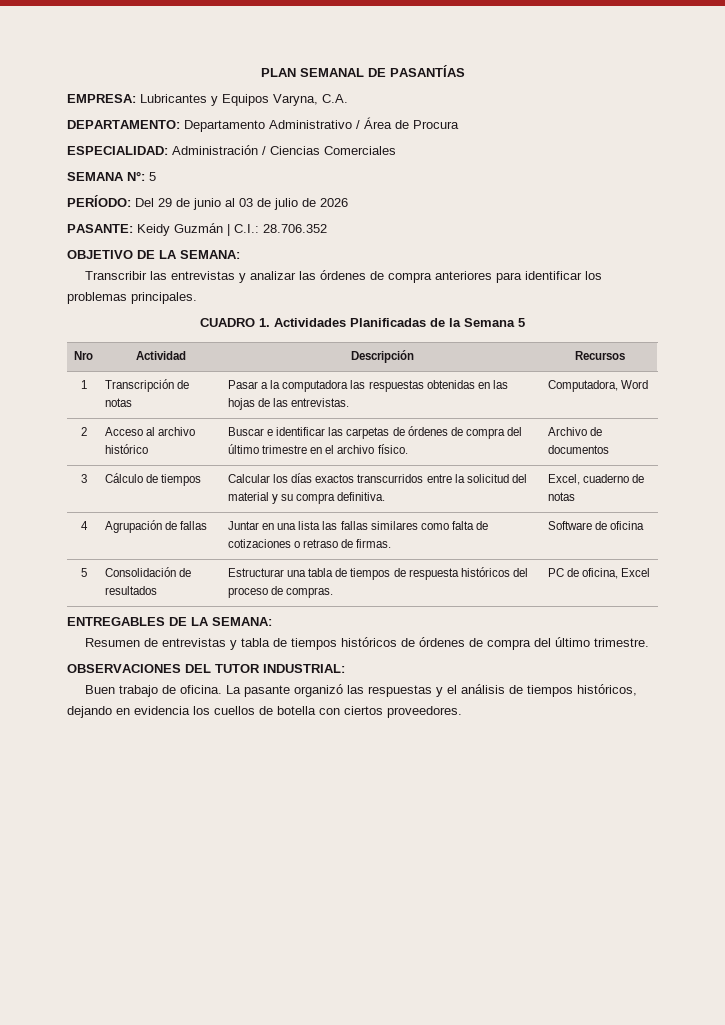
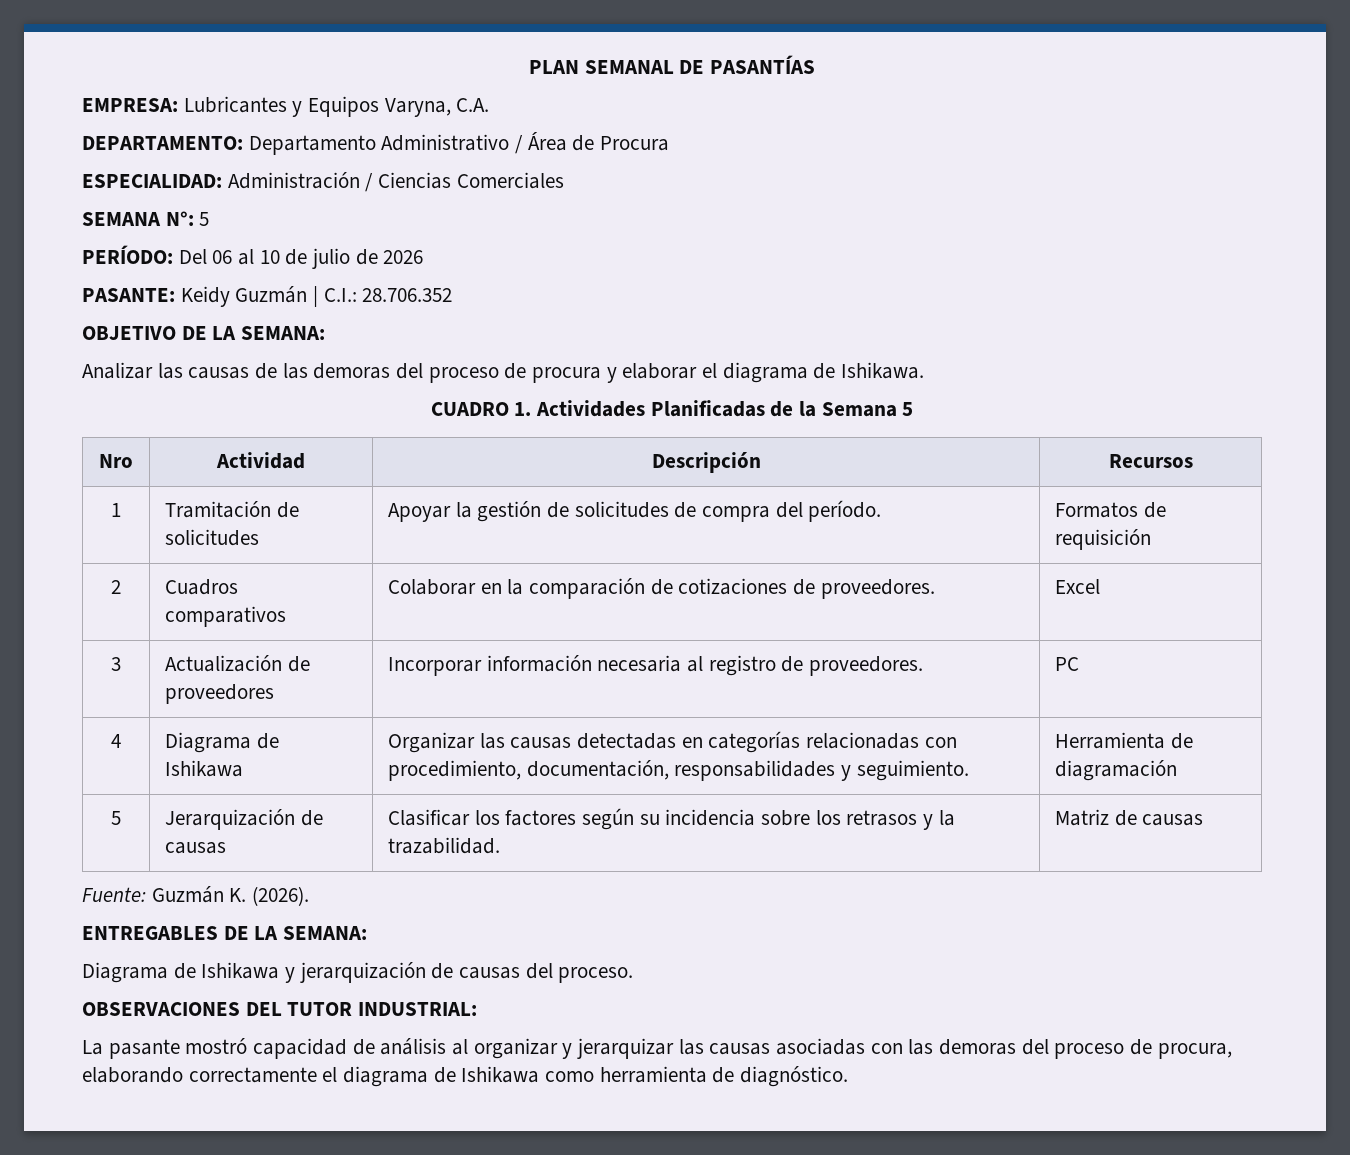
[158,198,253,210] 29 de junio al 03 -> [212,249,280,265] 06 al 10
[85,270,603,283] [67,292,197,304] Transcribir las entrevistas y analizar las órdenes de compra anteriores para identificar los problemas principales. -> [82,362,925,383] Analizar las causas de las demoras del proceso de procura y elaborar el diagrama de Ishikawa.
[105,379,190,392] [105,398,133,407] [228,380,508,392] [228,398,350,410] [548,380,649,392] [80,427,87,436] [105,427,196,436] [105,444,149,454] [228,426,522,439] [228,444,408,454] [548,427,603,436] [548,445,610,454] [80,474,87,483] [105,473,202,486] [228,473,527,483] [228,492,386,504] [548,474,645,485] [548,492,576,501] [80,521,88,530] [105,520,208,533] [228,521,488,530] [228,539,392,548] [548,521,645,530] [80,568,87,577] [105,567,192,577] [105,586,158,595] [228,567,528,580] [228,586,334,598] [548,568,651,579] [67,617,272,626] [85,637,650,650] [67,664,345,673] [85,684,638,697] [67,706,462,718] Transcripción de notas | Pasar a la computadora las respuestas obtenidas en las hojas de las entrevistas. | Computadora, Word // 2 | Acceso al archivo histórico | Buscar e identificar las carpetas de órdenes de compra del último trimestre en el archivo físico. | Archivo de documentos // 3 | Cálculo de tiempos | Calcular los días exactos transcurridos entre la solicitud del material y su compra definitiva. | Excel, cuaderno de notas // 4 | Agrupación de fallas | Juntar en una lista las fallas similares como falta de cotizaciones o retraso de firmas. | Software de oficina // 5 | Consolidación de resultados | Estructurar una tabla de tiempos de respuesta históricos del proceso de compras. | PC de oficina, Excel // ENTREGABLES DE LA SEMANA: // Resumen de entrevistas y tabla de tiempos históricos de órdenes de compra del último trimestre. // OBSERVACIONES DEL TUTOR INDUSTRIAL: // Buen trabajo de oficina. La pasante organizó las respuestas y el análisis de tiempos históricos, dejando en evidencia los cuellos de botella con ciertos proveedores. -> [165,501,299,518] [165,529,260,546] [388,500,882,522] [1055,502,1166,518] [1055,529,1152,550] [111,580,121,594] [165,579,239,595] [165,606,287,627] [388,578,935,599] [1055,579,1101,594] [111,657,121,671] [165,655,310,672] [165,684,275,704] [388,655,924,676] [1055,657,1080,671] [111,734,121,748] [165,732,279,753] [165,760,244,777] [388,731,957,753] [388,760,969,781] [1055,732,1193,749] [1055,760,1178,781] [111,811,121,825] [165,809,323,830] [165,842,227,854] [388,808,955,830] [388,837,501,854] [1055,809,1204,826] [82,886,310,906] [82,926,368,940] [82,962,634,983] [82,1002,478,1016] [82,1038,1232,1059] [82,1066,849,1087] Tramitación de solicitudes | Apoyar la gestión de solicitudes de compra del período. | Formatos de requisición // 2 | Cuadros comparativos | Colaborar en la comparación de cotizaciones de proveedores. | Excel // 3 | Actualización de proveedores | Incorporar información necesaria al registro de proveedores. | PC // 4 | Diagrama de Ishikawa | Organizar las causas detectadas en categorías relacionadas con procedimiento, documentación, responsabilidades y seguimiento. | Herramienta de diagramación // 5 | Jerarquización de causas | Clasificar los factores según su incidencia sobre los retrasos y la trazabilidad. | Matriz de causas // Fuente: Guzmán K. (2026). // ENTREGABLES DE LA SEMANA: // Diagrama de Ishikawa y jerarquización de causas del proceso. // OBSERVACIONES DEL TUTOR INDUSTRIAL: // La pasante mostró capacidad de análisis al organizar y jerarquizar las causas asociadas con las demoras del proceso de procura, elaborando correctamente el diagrama de Ishikawa como herramienta de diagnóstico.

